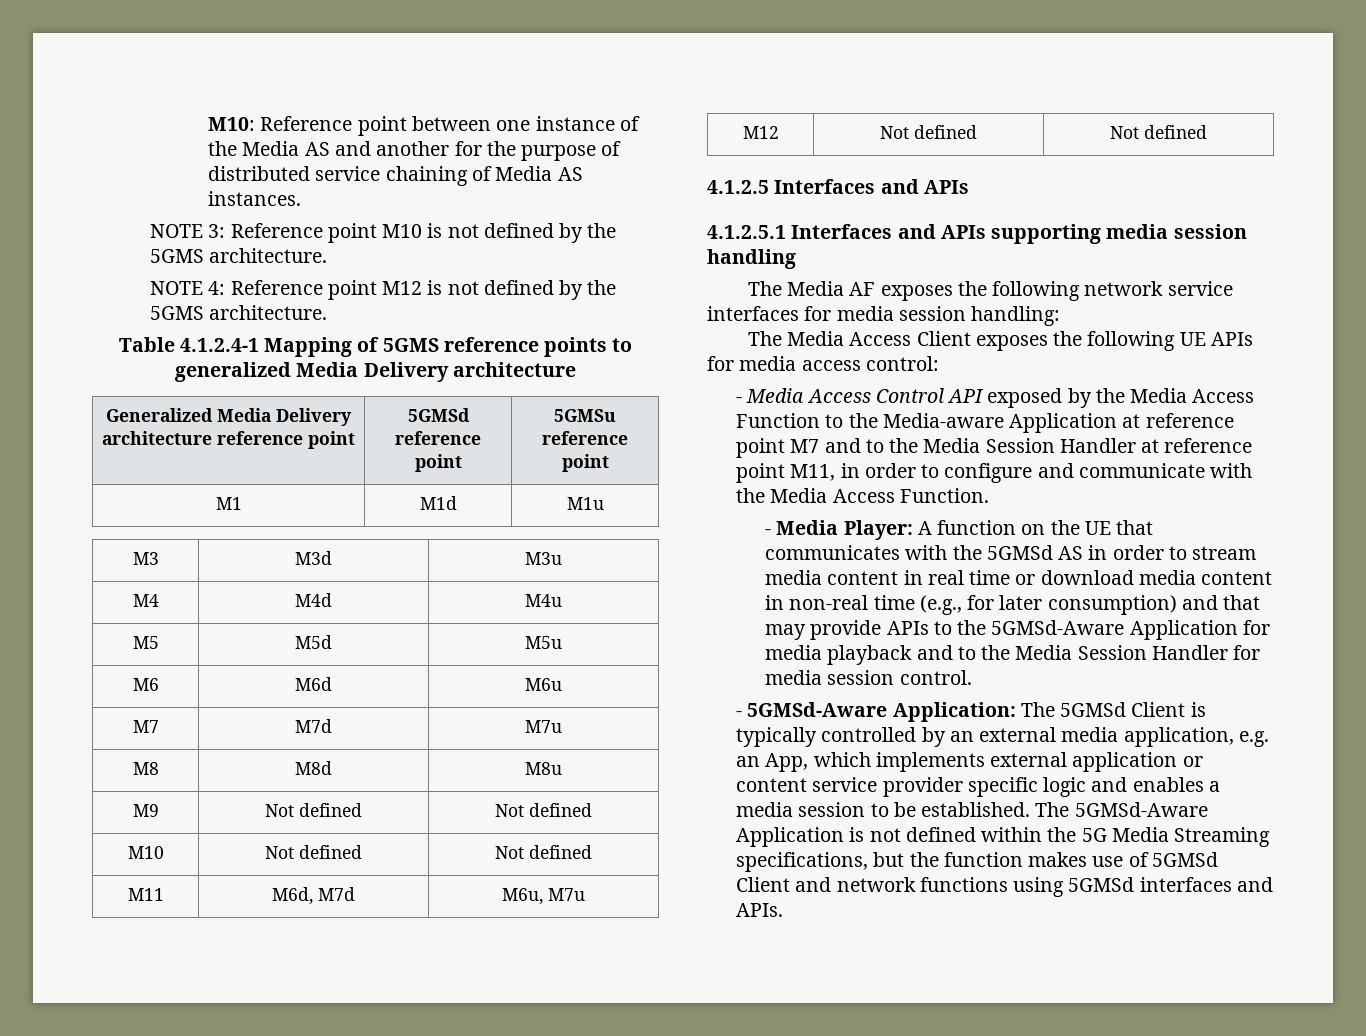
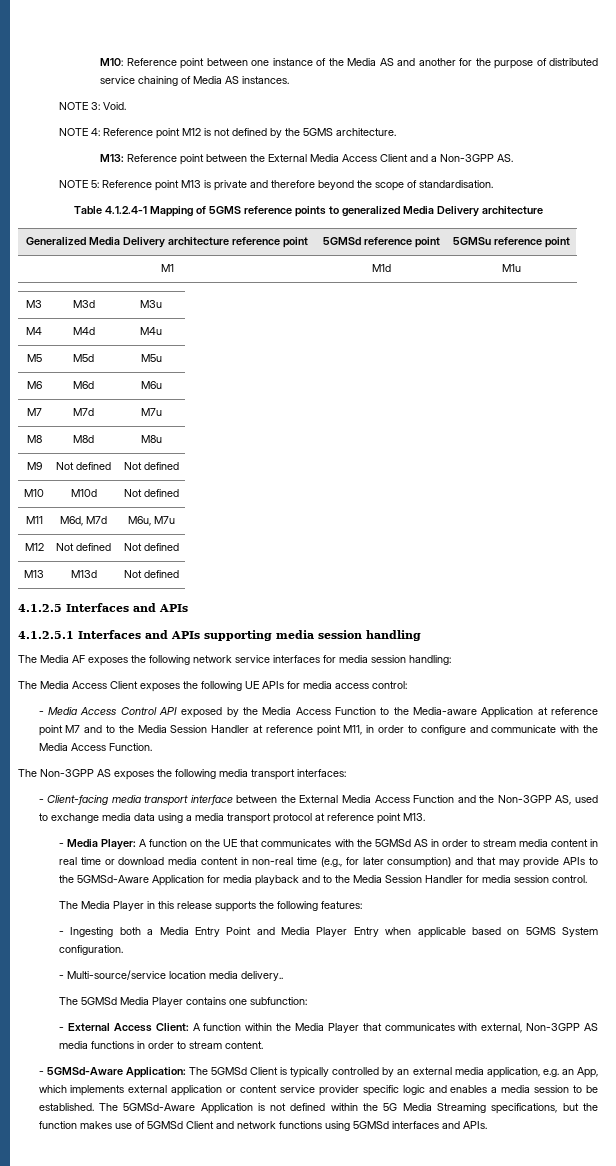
[230,223,617,243] [150,248,328,263] Reference point M10 is not defined by the 5GMS architecture. -> [103,102,127,110] Void.
(328, 312) none -> [100,154,514,165] [59,180,494,191] // M13: Reference point between the External Media Access Client and a Non-3GPP AS. // NOTE 5: Reference point M13 is private and therefore beyond the scope of standardisation.
[265,845,362,859] Not defined -> [70,489,97,497] M10d
(1207, 132) none -> [24,570,44,578] [70,570,97,578] [123,570,179,578] // M13 | M13d | Not defined
(989, 495) none -> [18,769,346,780] [38,795,598,806] [38,813,425,824] // The Non-3GPP AS exposes the following media transport interfaces: // - Client-facing media transport interface between the External Media Access Function and the Non-3GPP AS, used to exchange media data using a media transport protocol at reference point M13.
(972, 677) none -> [59,901,363,912] [59,927,598,938] [59,945,124,955] [59,970,284,981] [59,997,308,1007] [59,1023,598,1033] [59,1041,264,1049] // The Media Player in this release supports the following features: // - Ingesting both a Media Entry Point and Media Player Entry when applicable based on 5GMS System configuration. // - Multi-source/service location media delivery.. // The 5GMSd Media Player contains one subfunction: // - External Access Client: A function within the Media Player that communicates with external, Non-3GPP AS media functions in order to stream content.

